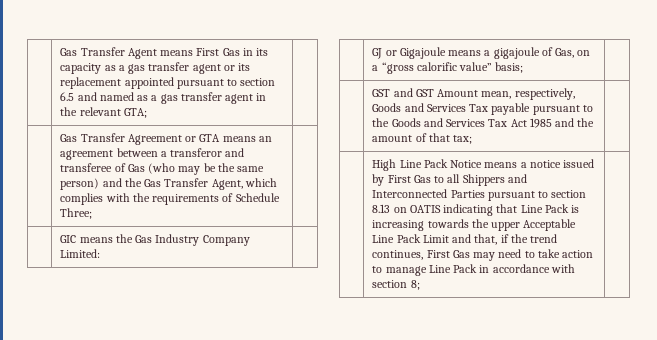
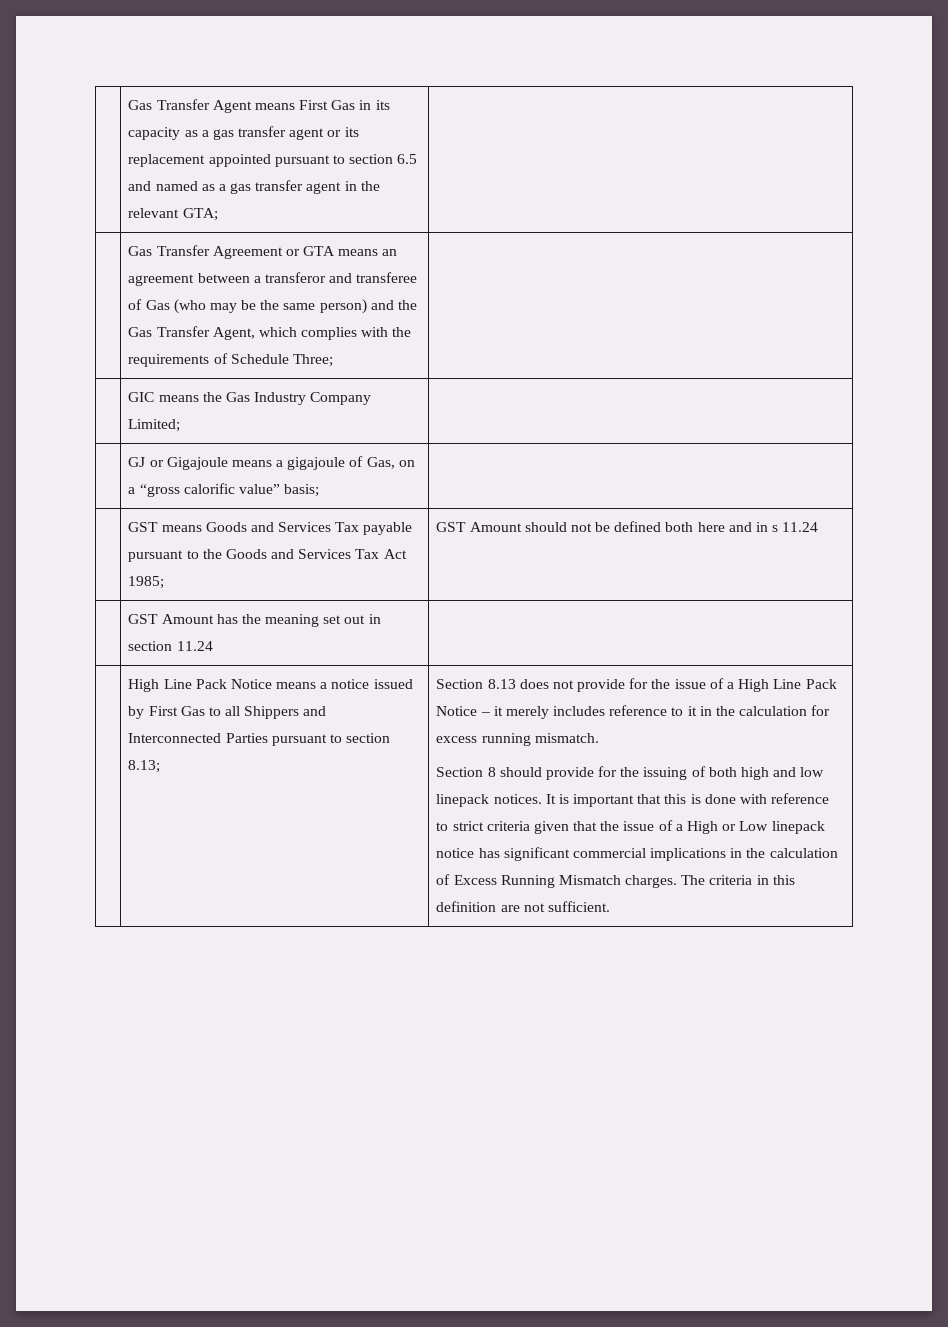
[60,249,101,258] Limited: -> [128,419,181,432] Limited;
[393,88,575,100] and GST Amount mean, respectively, -> [161,525,202,532] means
[529,118,595,128] [372,133,473,144] 1985 and the amount of that tax; -> [128,576,165,589] [436,521,819,532] [128,614,381,627] [128,641,213,651] 1985; | GST Amount should not be defined both here and in s 11.24 // | GST Amount has the meaning set out in section 11.24
[372,204,579,216] [372,219,577,231] [372,234,557,245] [372,249,593,261] [372,264,575,276] [372,280,420,290] 8.13 on OATIS indicating that Line Pack is increasing towards the upper Acceptable Line Pack Limit and that, if the trend continues, First Gas may need to take action to manage Line Pack in accordance with section 8; | -> [128,760,161,773] [436,678,837,692] [436,705,831,719] [436,733,599,746] [436,766,825,780] [436,793,830,807] [436,820,825,834] [436,847,838,861] [436,874,795,888] [436,901,610,912] 8.13; | Section 8.13 does not provide for the issue of a High Line Pack Notice – it merely includes reference to it in the calculation for excess running mismatch. // Section 8 should provide for the issuing of both high and low linepack notices. It is important that this is done with reference to strict criteria given that the issue of a High or Low linepack notice has significant commercial implications in the calculation of Excess Running Mismatch charges. The criteria in this definition are not sufficient.

